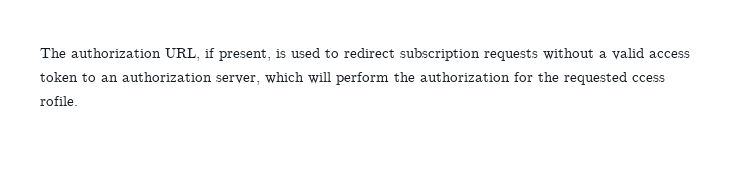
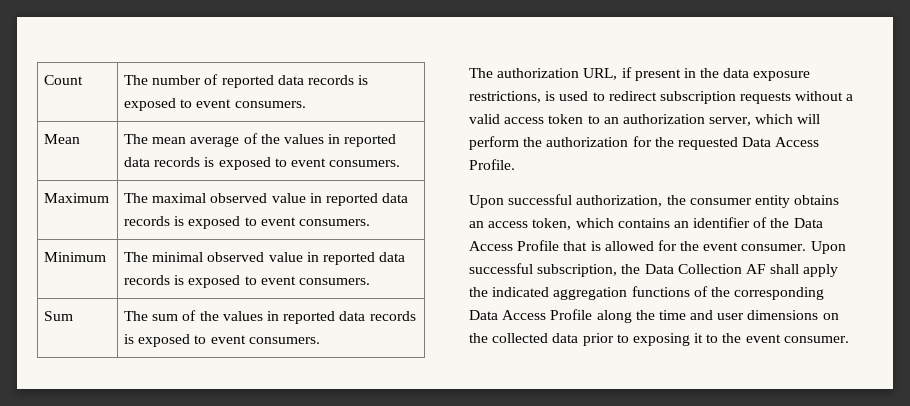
[40,48,271,61] The authorization URL, if present, -> [44,75,84,85] [124,74,369,88] [124,98,306,111] [44,134,81,144] [124,133,397,147] [124,157,401,170] [44,193,110,203] [124,193,409,206] [124,216,370,229] [44,252,107,262] [124,252,406,265] [124,275,370,288] [44,311,74,321] [124,310,416,324] [124,334,320,347] [469,67,811,81] [469,91,541,103] Count | The number of reported data records is exposed to event consumers. // Mean | The mean average of the values in reported data records is exposed to event consumers. // Maximum | The maximal observed value in reported data records is exposed to event consumers. // Minimum | The minimal observed value in reported data records is exposed to event consumers. // Sum | The sum of the values in reported data records is exposed to event consumers. // The authorization URL, if present in the data exposure restrictions,
[632,75,665,82] [40,96,78,106] ccess rofile. -> [742,137,820,147] [469,159,515,170] [469,194,840,208] [469,217,823,230] [469,240,846,254] [469,263,839,277] [469,286,825,300] [469,309,839,323] [469,333,849,346] Data Access Profile. // Upon successful authorization, the consumer entity obtains an access token, which contains an identifier of the Data Access Profile that is allowed for the event consumer. Upon successful subscription, the Data Collection AF shall apply the indicated aggregation functions of the corresponding Data Access Profile along the time and user dimensions on the collected data prior to exposing it to the event consumer.

